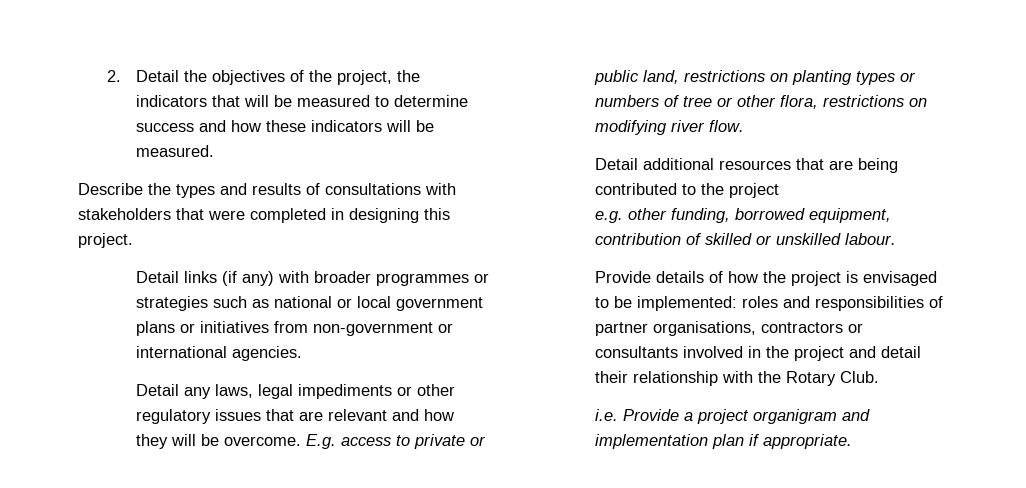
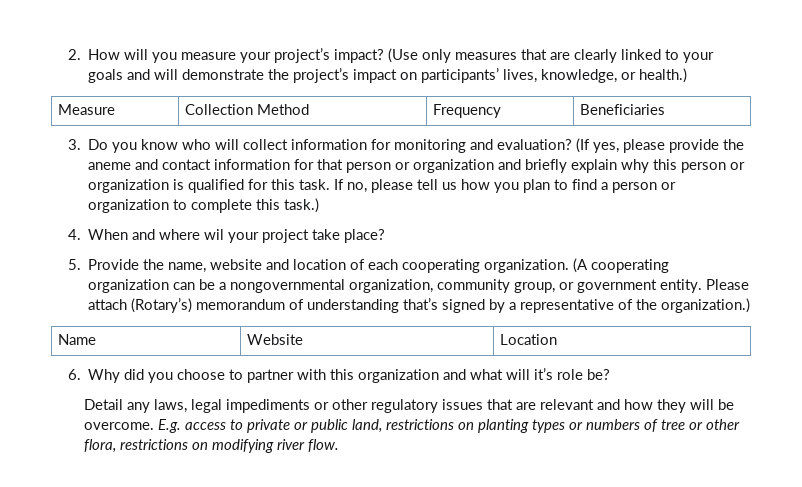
[135,70,420,85] [135,95,468,107] [135,120,434,132] [135,145,214,157] [78,183,456,198] [78,208,450,223] [78,233,133,248] [135,271,489,286] [135,296,483,311] [135,321,453,336] [135,346,302,361] Detail the objectives of the project, the indicators that will be measured to determine success and how these indicators will be measured. // Describe the types and results of consultations with stakeholders that were completed in designing this project. // Detail links (if any) with broader programmes or strategies such as national or local government plans or initiatives from non-government or international agencies. -> [87,48,714,63] [87,68,687,83] [58,104,116,115] [185,104,310,115] [433,104,502,118] [580,104,666,115] [67,138,744,153] [87,159,745,173] [87,179,676,193] [87,198,319,213] [67,229,385,243] [67,258,669,273] [87,279,749,293] [87,298,750,313] [58,334,97,345] [247,334,304,345] [500,334,558,345] [67,368,610,383] How will you measure your project’s impact? (Use only measures that are clearly linked to your goals and will demonstrate the project’s impact on participants’ lives, knowledge, or health.) // Measure | Collection Method | Frequency | Beneficiaries // 3. Do you know who will collect information for monitoring and evaluation? (If yes, please provide the aneme and contact information for that person or organization and briefly explain why this person or organization is qualified for this task. If no, please tell us how you plan to find a person or organization to complete this task.) // 4. When and where wil your project take place? // 5. Provide the name, website and location of each cooperating organization. (A cooperating organization can be a nongovernmental organization, community group, or government entity. Please attach (Rotary’s) memorandum of understanding that’s signed by a representative of the organization.) // Name | Website | Location // 6. Why did you choose to partner with this organization and what will it’s role be?
[594,158,898,173] [594,183,779,198] [594,208,891,223] [594,233,896,245] [594,271,937,286] [594,296,943,311] [594,321,863,336] [594,346,921,361] [594,371,879,386] [594,409,870,424] [594,434,852,449] // Detail additional resources that are being contributed to the project // e.g. other funding, borrowed equipment, contribution of skilled or unskilled labour. // Provide details of how the project is envisaged to be implemented: roles and responsibilities of partner organisations, contractors or consultants involved in the project and detail their relationship with the Rotary Club. // i.e. Provide a project organigram and implementation plan if appropriate. -> (340, 445) none

